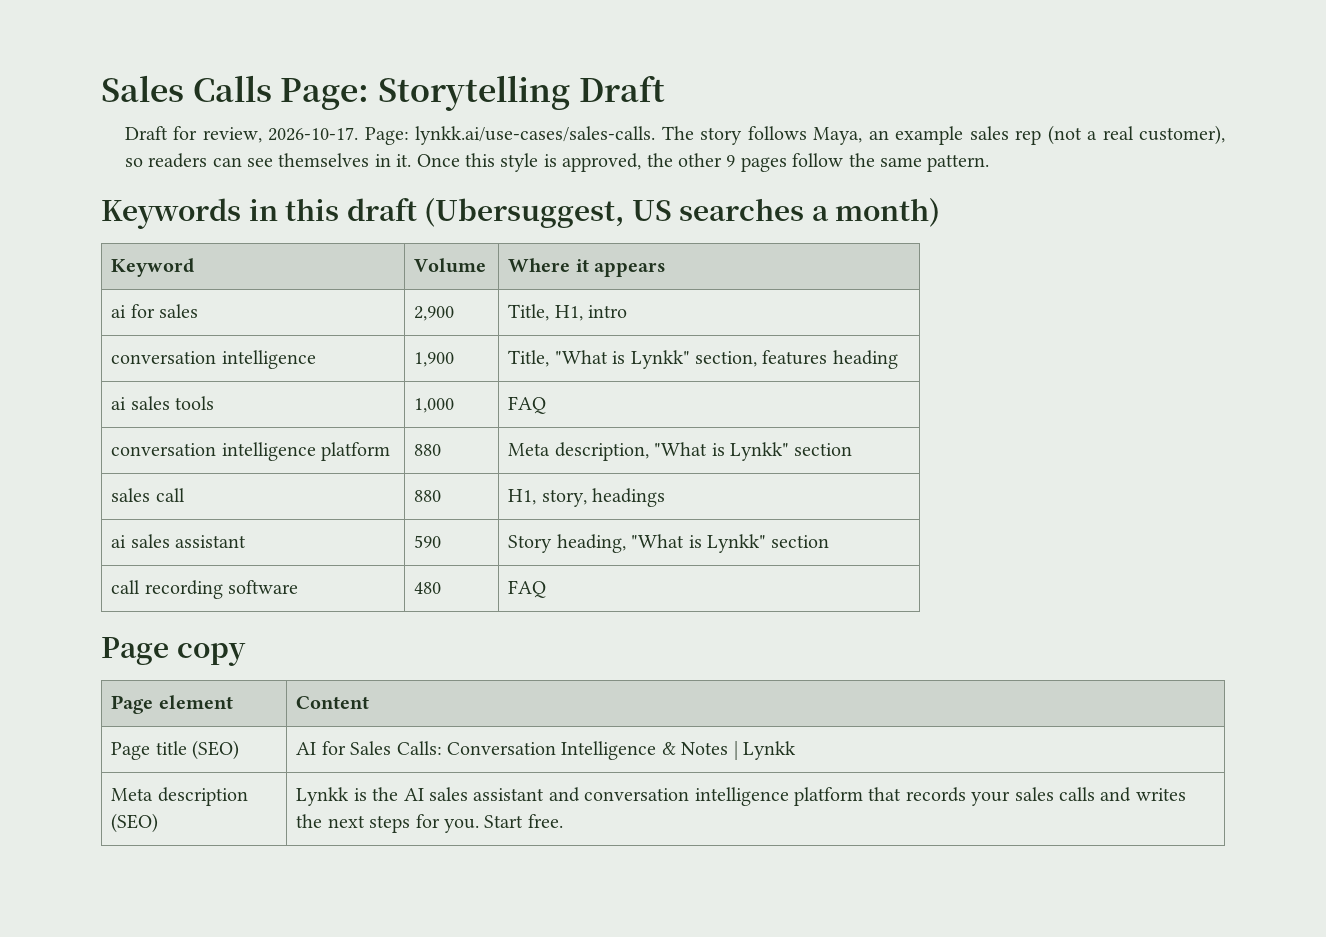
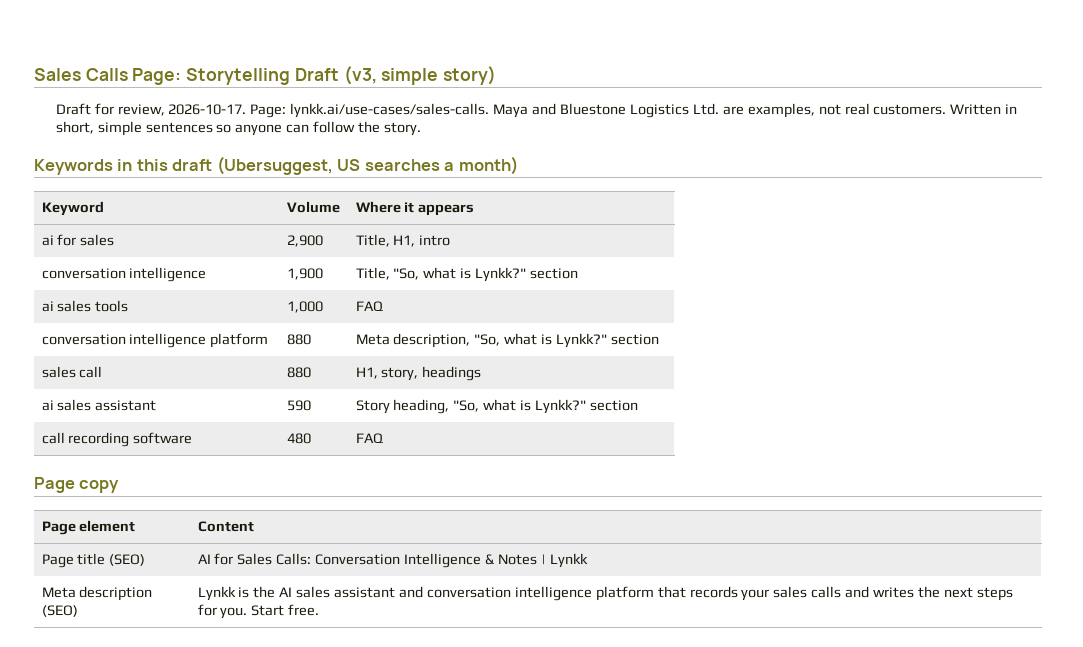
(665, 88) none -> [343,66,497,85] (v3, simple story)
[661,125,1225,145] [124,153,990,172] The story follows Maya, an example sales rep (not a real customer), so readers can see themselves in it. Once this style is approved, the other 9 pages follow the same pattern. -> [493,103,1018,118] [55,121,422,136] Maya and Bluestone Logistics Ltd. are examples, not real customers. Written in short, simple sentences so anyone can follow the story.
[554,350,898,369] "What is Lynkk" section, features heading -> [393,267,579,282] "So, what is Lynkk?" section
[654,442,790,461] "What is Lynkk" -> [474,333,608,348] "So, what is Lynkk?"
[631,534,767,553] "What is Lynkk" -> [453,399,587,414] "So, what is Lynkk?"

